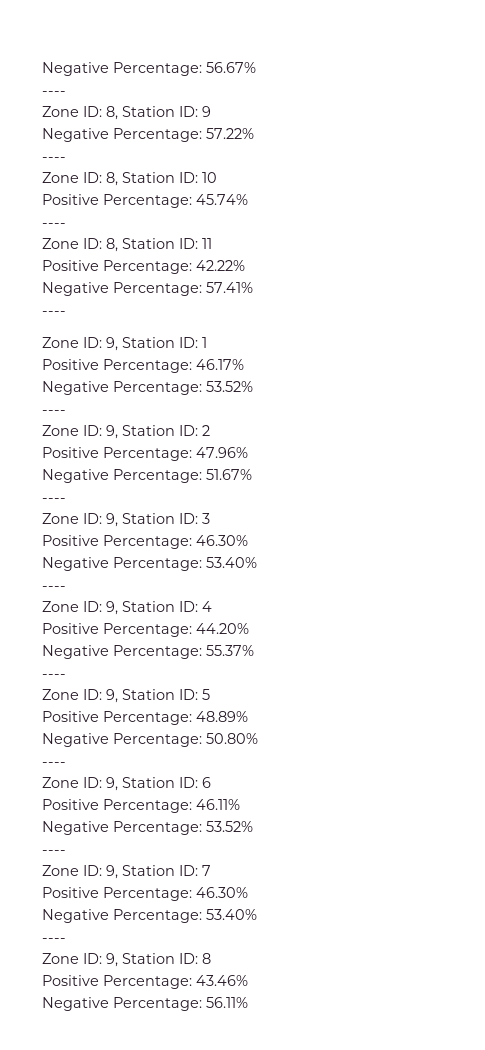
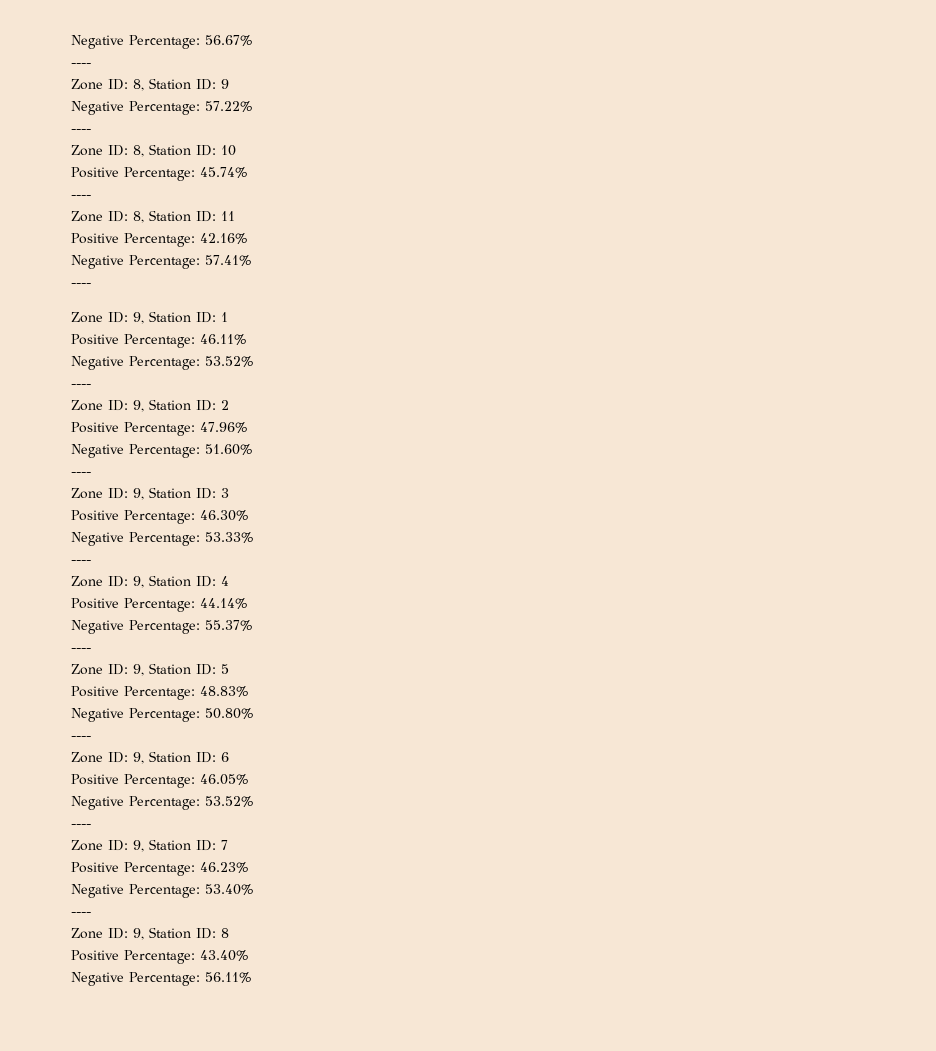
[196,260,245,271] 42.22% -> [200,233,248,244] 42.16%
[196,359,244,370] 46.17% -> [200,334,247,345] 46.11%
[206,469,252,480] 51.67% -> [205,444,253,455] 51.60%
[206,557,257,568] 53.40% -> [205,532,254,543] 53.33%
[196,623,249,634] 44.20% -> [200,598,248,609] 44.14%
[196,711,248,722] 48.89% -> [200,686,249,697] 48.83%
[196,799,240,810] 46.11% -> [200,774,249,785] 46.05%
[196,887,248,898] 46.30% -> [200,862,249,873] 46.23%
[196,975,248,986] 43.46% -> [200,950,249,961] 43.40%

